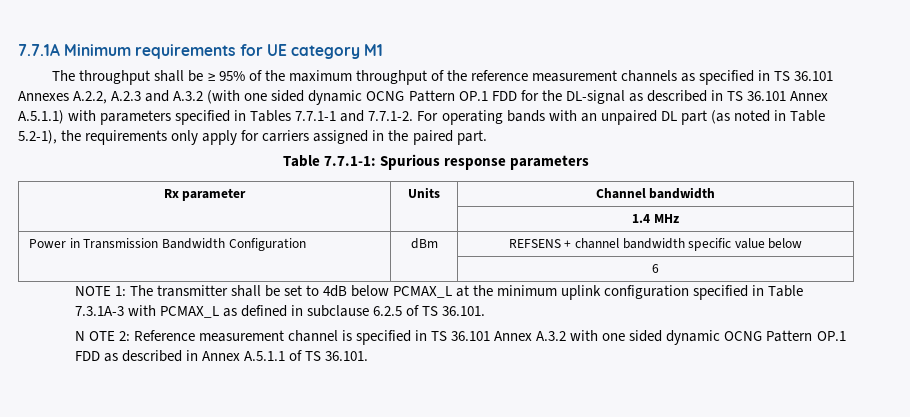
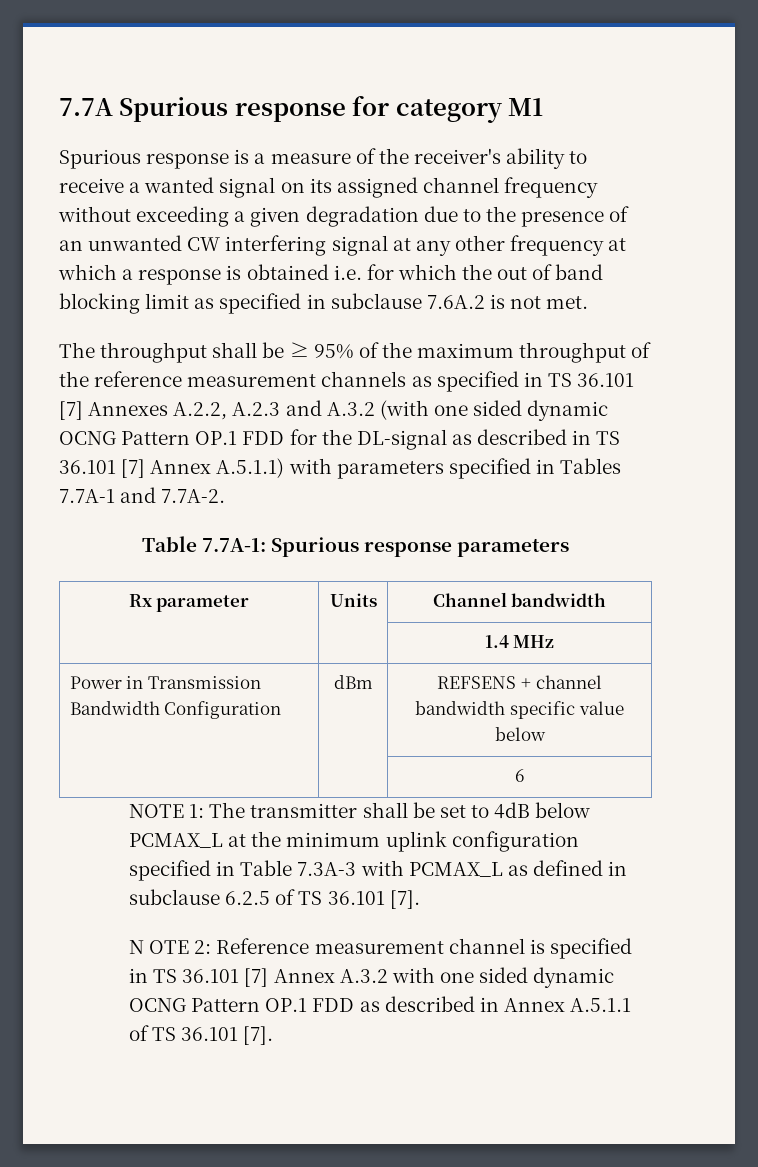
[18,43,384,59] 7.7.1A Minimum requirements for UE category M1 -> [59,95,544,123] [59,148,588,169] [59,177,599,198] [58,206,630,227] [59,235,627,256] [58,264,604,285] [59,293,589,314] 7.7A Spurious response for category M1 // Spurious response is a measure of the receiver's ability to receive a wanted signal on its assigned channel frequency without exceeding a given degradation due to the presence of an unwanted CW interfering signal at any other frequency at which a response is obtained i.e. for which the out of band blocking limit as specified in subclause 7.6A.2 is not met.
(834, 76) none -> [59,401,83,420] [7]
(786, 96) none -> [121,459,146,478] [7]
[295,110,825,125] [18,130,487,145] [282,155,376,167] 7.7.1-1 and 7.7.1-2. For operating bands with an unpaired DL part (as noted in Table 5.2-1), the requirements only apply for carriers assigned in the paired part. // Table 7.7.1-1: -> [59,487,226,503] [141,536,266,552] 7.7A-1 and 7.7A-2. // Table 7.7A-1:
[74,306,124,316] 7.3.1A-3 -> [297,862,357,876] 7.3A-3
[442,306,486,316] 36.101. -> [327,890,420,909] 36.101 [7].
(491, 336) none -> [244,968,269,987] [7]
[324,351,368,361] 36.101. -> [181,1026,274,1045] 36.101 [7].

